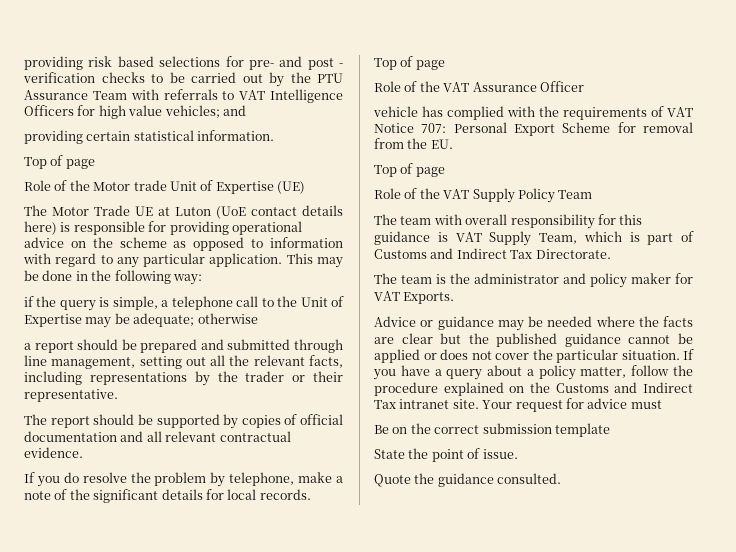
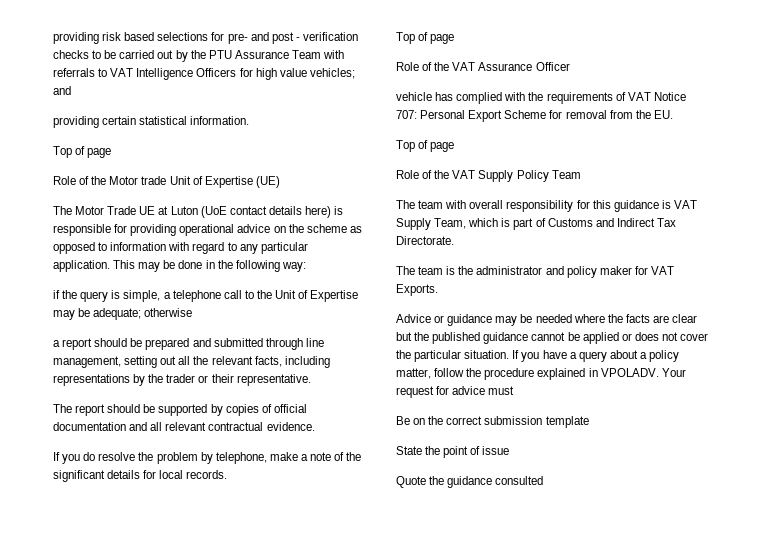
[509,382,693,393] [374,399,479,409] on the Customs and Indirect Tax intranet site. -> [588,368,659,377] in VPOLADV.
[482,449,518,459] issue. -> [482,446,510,455] issue
[497,473,562,484] consulted. -> [495,476,544,485] consulted

